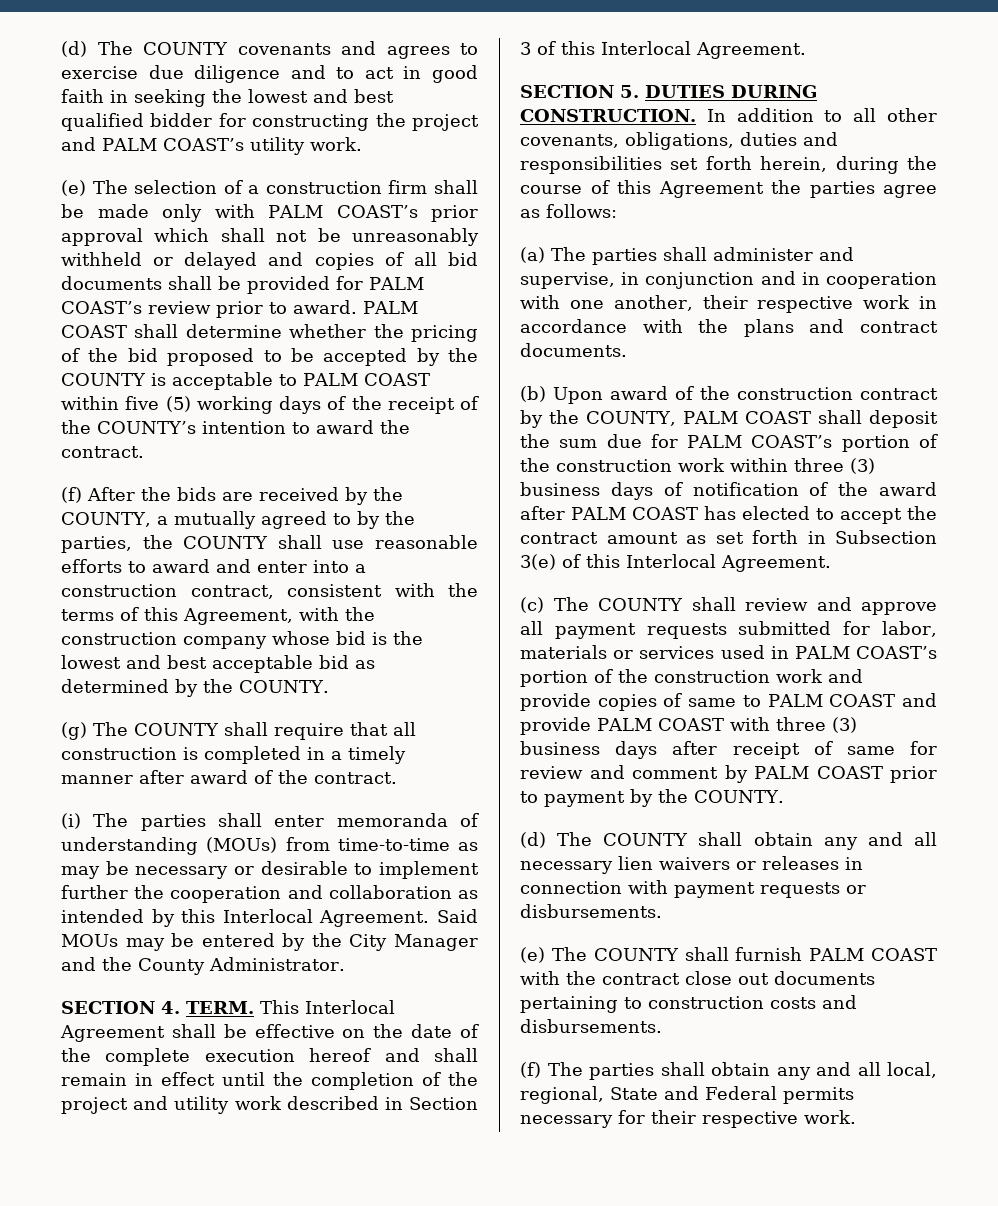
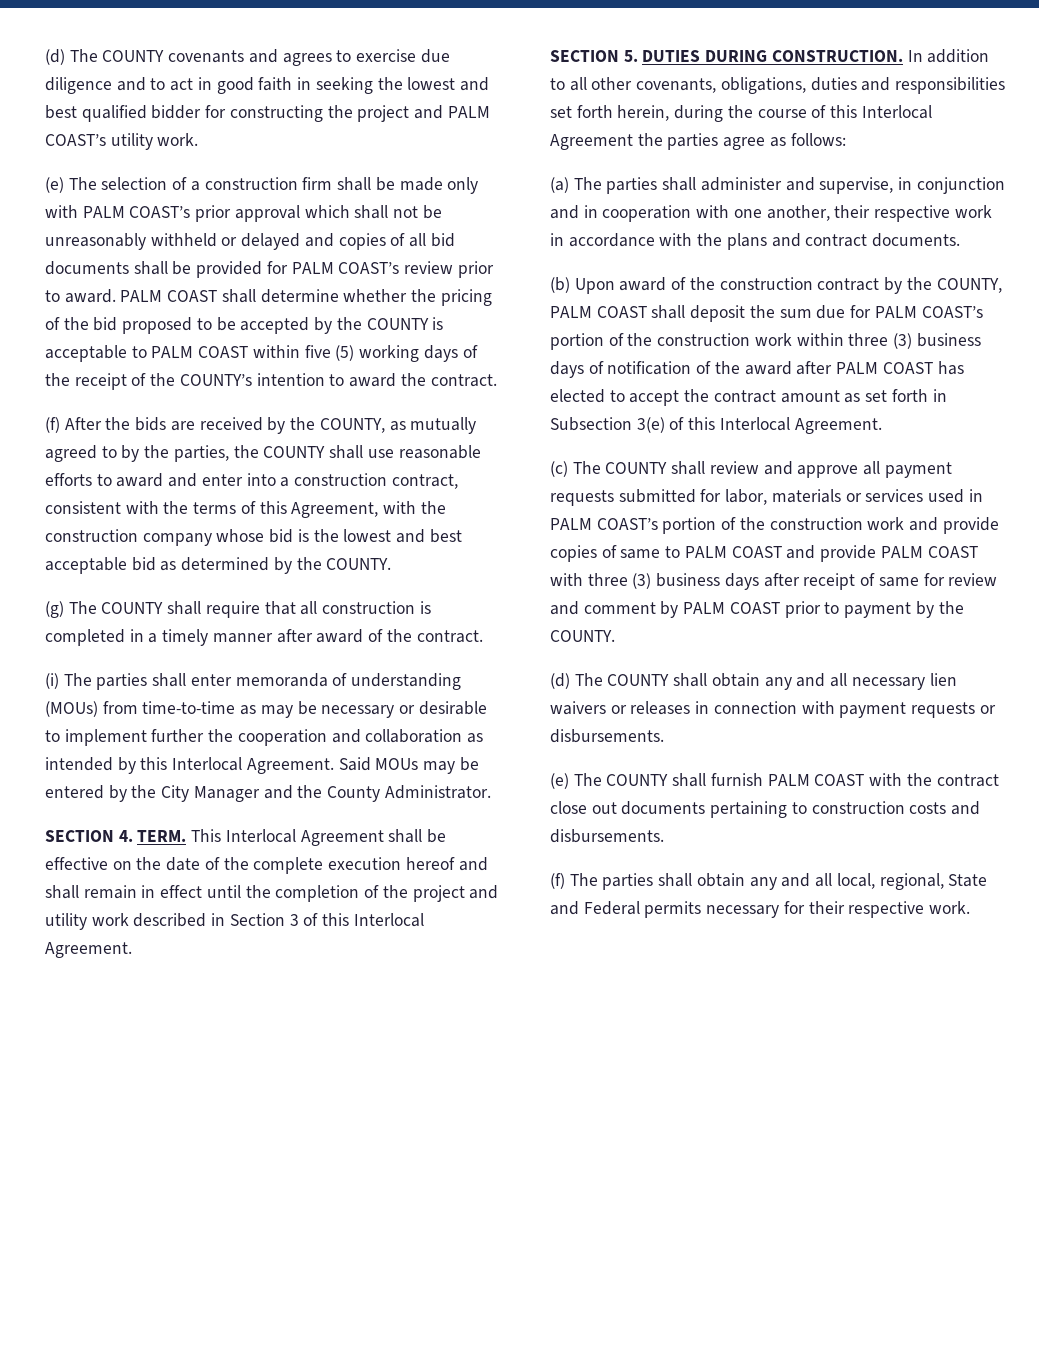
[156,516,168,525] a -> [389,421,406,431] as
(651, 187) none -> [861,105,932,119] Interlocal

